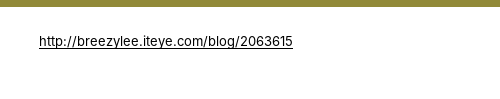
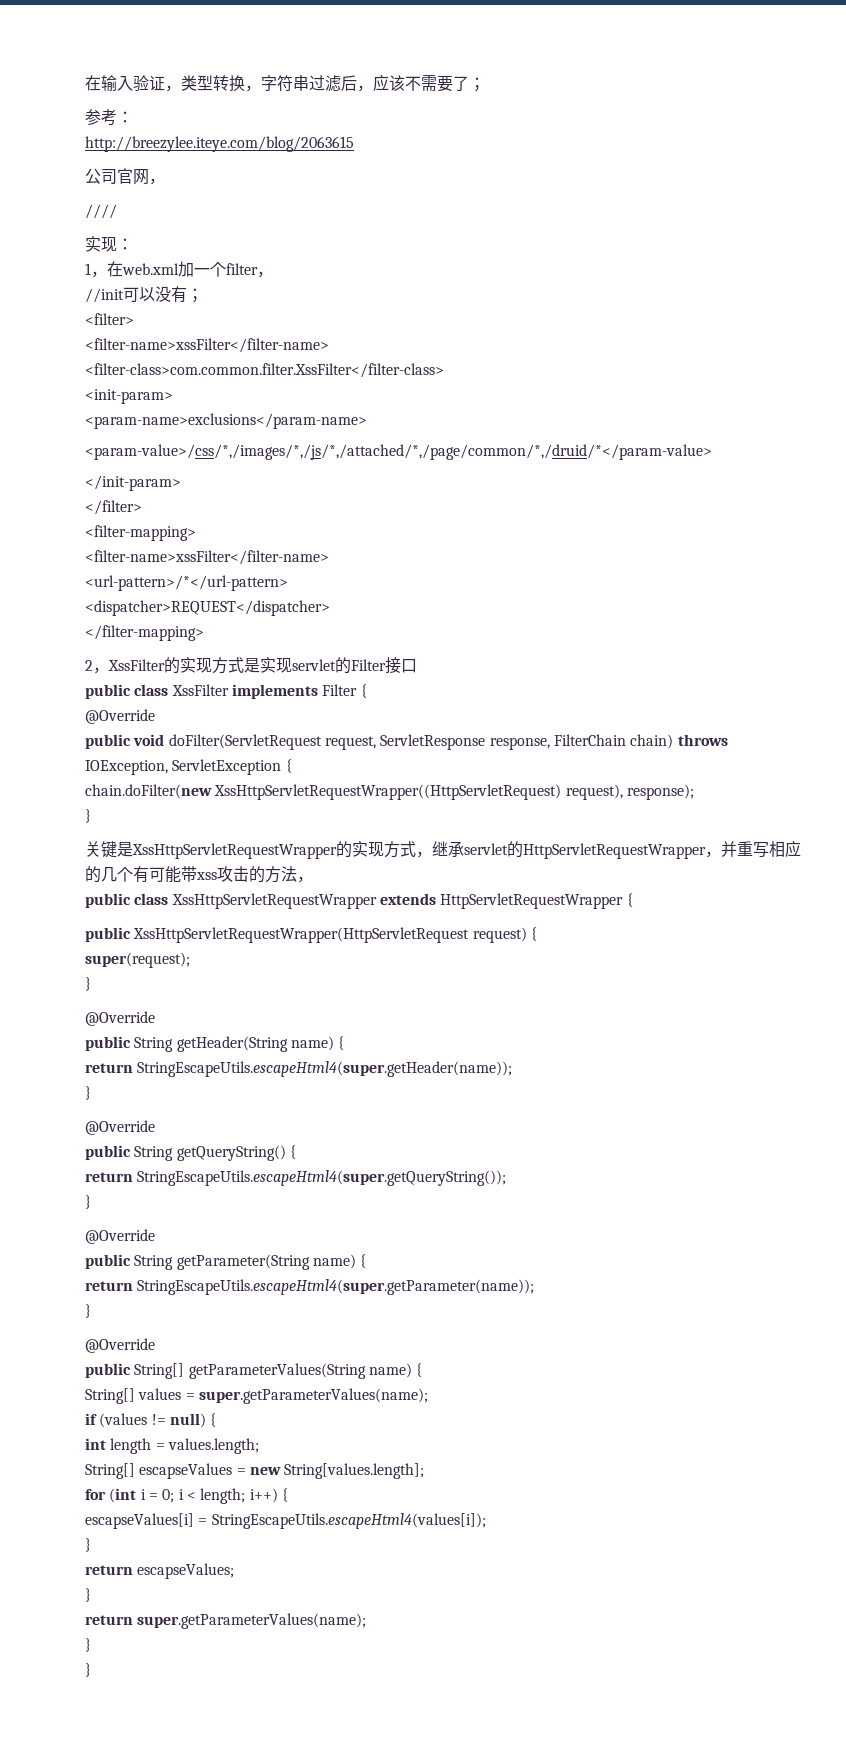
[39,35,293,49] http://breezylee.iteye.com/blog/2063615 -> [85,74,485,92] [85,109,133,126] [85,136,354,152] [85,168,165,185] [85,204,117,219] [85,236,133,252] [85,261,273,278] [85,286,203,303] [85,313,134,325] [85,338,329,353] [85,363,444,378] [85,389,173,404] [85,413,367,429] [85,444,712,460] [85,475,181,491] [85,500,142,515] [85,525,196,541] [85,550,329,565] [85,575,288,591] [85,600,330,616] [85,625,204,641] [85,657,417,674] [85,684,367,699] [85,709,155,724] [85,734,728,750] [85,759,292,775] [85,784,694,800] [85,809,91,823] [85,840,801,859] [85,866,313,883] [85,893,633,909] [85,927,537,943] [85,952,190,968] [85,977,91,991] [85,1011,155,1026] [85,1036,345,1052] [85,1061,513,1077] [85,1086,91,1100] [85,1120,155,1135] [85,1145,296,1161] [85,1170,507,1186] [85,1195,91,1209] [85,1229,155,1244] [85,1254,367,1270] [85,1279,535,1295] [85,1304,91,1318] [85,1338,155,1353] [85,1363,423,1379] [85,1388,428,1404] [85,1413,217,1428] [85,1438,259,1454] [85,1463,425,1479] [85,1488,288,1504] [85,1513,486,1529] [85,1538,91,1552] [85,1563,235,1579] [85,1588,91,1602] [85,1613,367,1629] [85,1638,91,1652] [85,1663,91,1677] 在输入验证，类型转换，字符串过滤后，应该不需要了； // 参考： // http://breezylee.iteye.com/blog/2063615 // 公司官网， // //// // 实现： // 1，在web.xml加一个filter， // //init可以没有； // <filter> // <filter-name>xssFilter</filter-name> // <filter-class>com.common.filter.XssFilter</filter-class> // <init-param> // <param-name>exclusions</param-name> // <param-value>/css/*,/images/*,/js/*,/attached/*,/page/common/*,/druid/*</param-value> // </init-param> // </filter> // <filter-mapping> // <filter-name>xssFilter</filter-name> // <url-pattern>/*</url-pattern> // <dispatcher>REQUEST</dispatcher> // </filter-mapping> // 2，XssFilter的实现方式是实现servlet的Filter接口 // public class XssFilter implements Filter { // @Override // public void doFilter(ServletRequest request, ServletResponse response, FilterChain chain) throws IOException, ServletException { // chain.doFilter(new XssHttpServletRequestWrapper((HttpServletRequest) request), response); // } // 关键是XssHttpServletRequestWrapper的实现方式，继承servlet的HttpServletRequestWrapper，并重写相应的几个有可能带xss攻击的方法， // public class XssHttpServletRequestWrapper extends HttpServletRequestWrapper { // public XssHttpServletRequestWrapper(HttpServletRequest request) { // super(request); // } // @Override // public String getHeader(String name) { // return StringEscapeUtils.escapeHtml4(super.getHeader(name)); // } // @Override // public String getQueryString() { // return StringEscapeUtils.escapeHtml4(super.getQueryString()); // } // @Override // public String getParameter(String name) { // return StringEscapeUtils.escapeHtml4(super.getParameter(name)); // } // @Override // public String[] getParameterValues(String name) { // String[] values = super.getParameterValues(name); // if (values != null) { // int length = values.length; // String[] escapseValues = new String[values.length]; // for (int i = 0; i < length; i++) { // escapseValues[i] = StringEscapeUtils.escapeHtml4(values[i]); // } // return escapseValues; // } // return super.getParameterValues(name); // } // }

